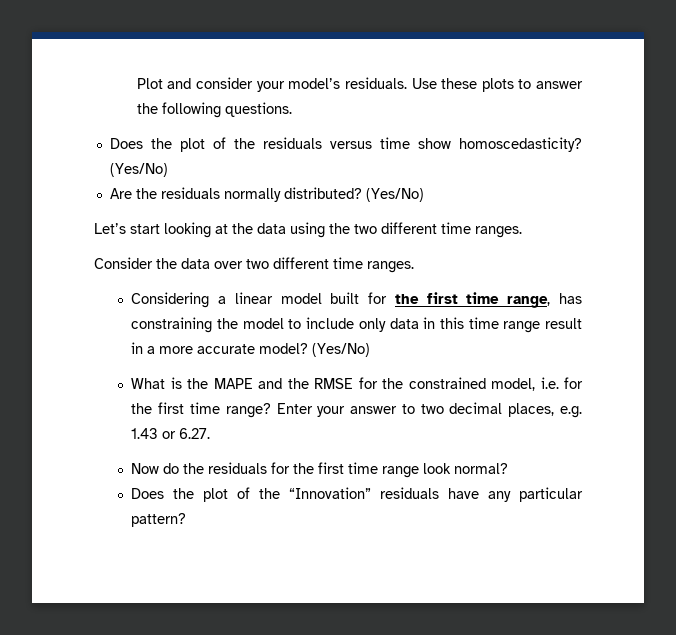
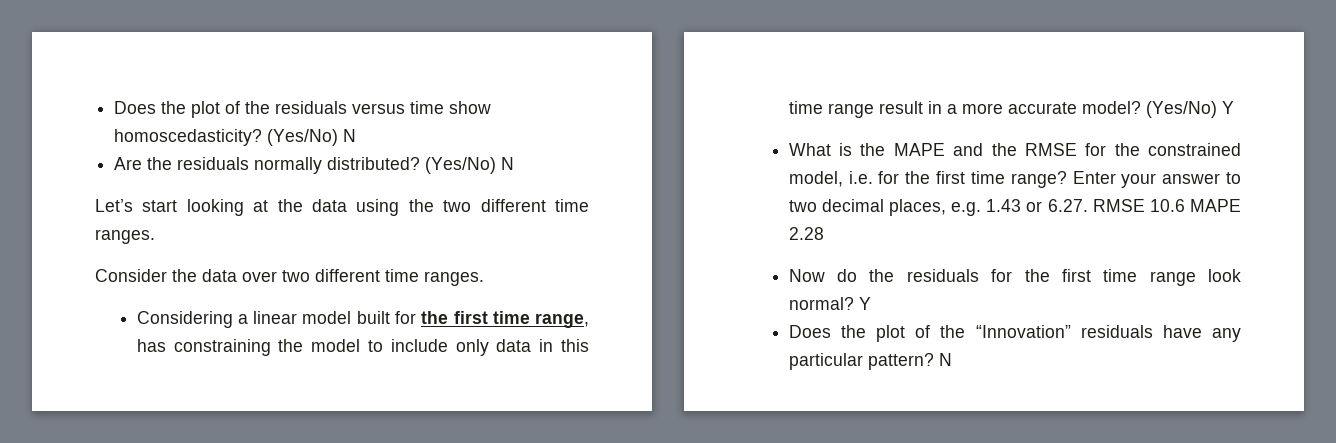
[136,77,583,92] [136,102,292,118] Plot and consider your model’s residuals. Use these plots to answer the following questions. // -> (114, 107) none
(168, 170) none -> [343,129,357,142] N
(424, 195) none -> [501,157,515,170] N
(371, 350) none -> [1221,101,1234,114] Y
(211, 433) none -> [1092,199,1241,212] [788,227,824,240] RMSE 10.6 MAPE 2.28
(509, 468) none -> [858,297,871,310] Y
(187, 520) none -> [938,353,952,366] N

